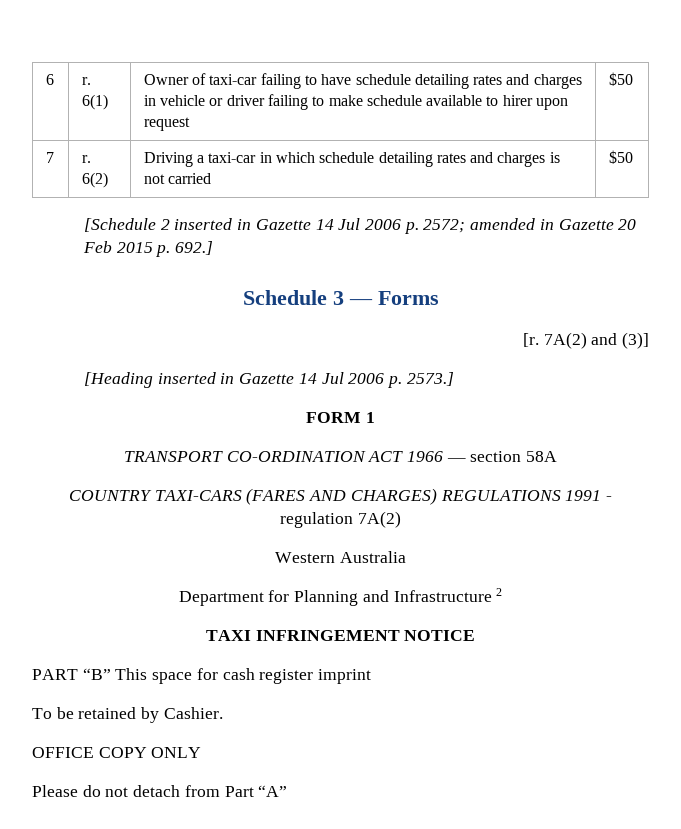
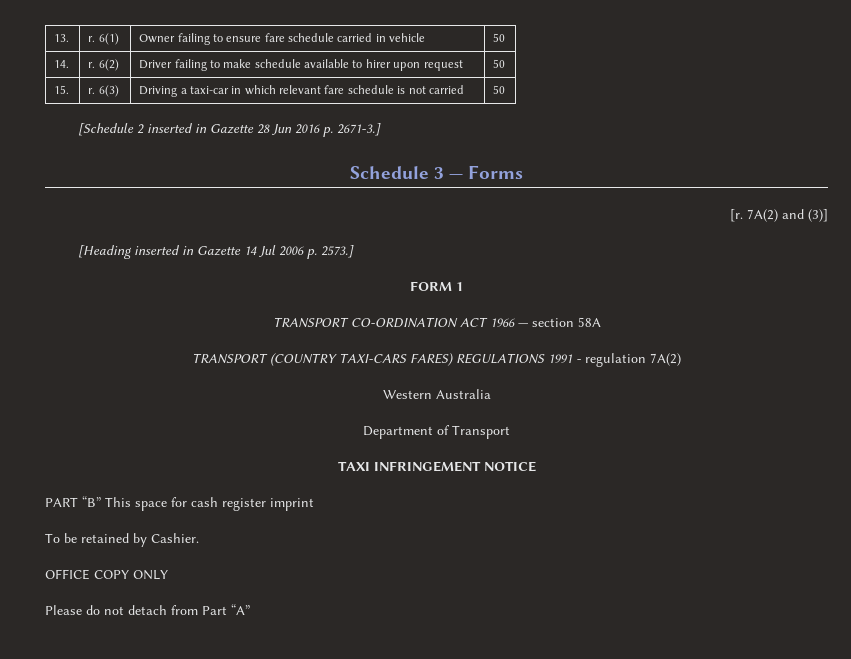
[45,74,54,85] 6 -> [54,34,70,42] 13.
[191,73,582,89] [143,95,265,106] of taxi-car failing to have schedule detailing rates and charges in vehicle or driver -> [177,33,426,45] [493,33,506,42] [54,60,70,68] [88,59,119,71] [139,60,173,69] failing to ensure fare schedule carried in vehicle | 50 // 14. | r. 6(2) | Driver
[608,72,633,86] [45,152,54,163] [81,155,91,163] [81,172,108,188] $50 // 7 | r. 6(2) -> [493,59,506,68] [54,85,70,94] [88,85,119,97] 50 // 15. | r. 6(3)
[319,152,546,167] schedule detailing rates and charges -> [279,85,394,94] relevant fare schedule
[608,150,633,164] $50 -> [493,85,506,94] 50
[315,218,637,234] [82,241,214,257] 14 Jul 2006 p. 2572; amended in Gazette 20 Feb 2015 p. 692.] -> [257,123,382,137] 28 Jun 2016 p. 2671-3.]
[68,488,437,505] COUNTRY TAXI-CARS (FARES AND CHARGES) -> [192,353,454,366] TRANSPORT (COUNTRY TAXI-CARS FARES)
[268,588,503,606] for Planning and Infrastructure 2 -> [437,425,510,439] of Transport

